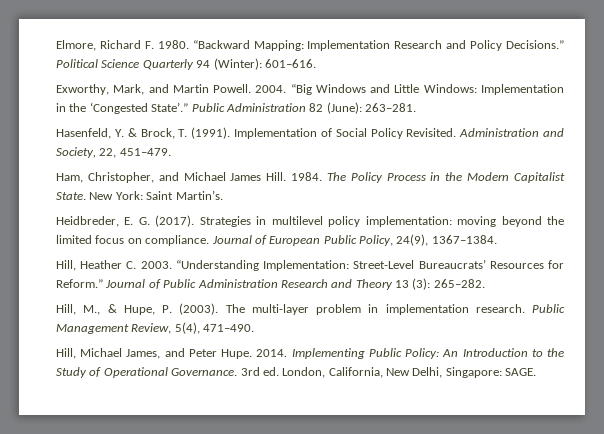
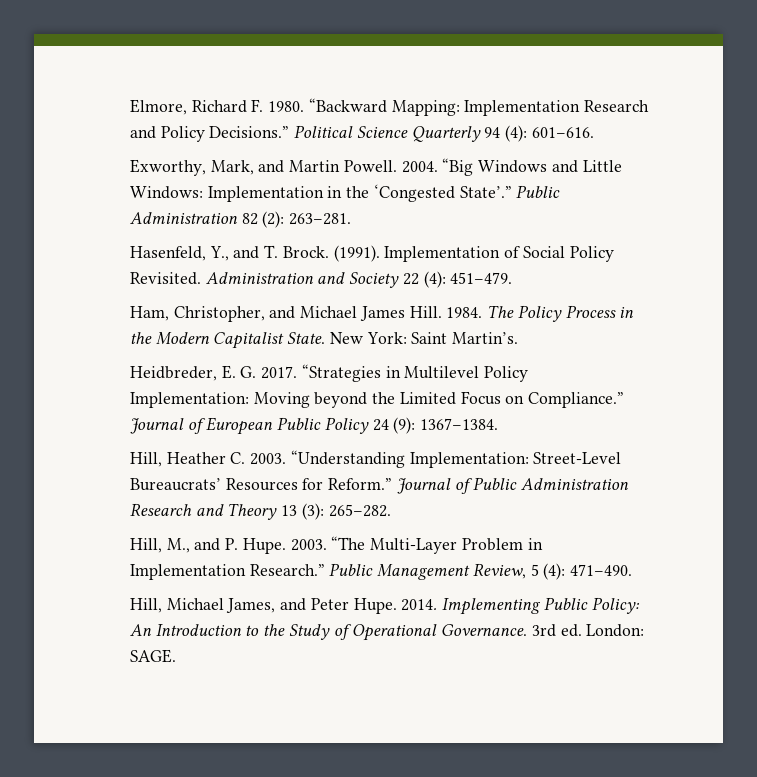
[213,58,262,70] (Winter): -> [505,125,528,142] (4):
[326,102,362,114] (June): -> [262,211,285,228] (2):
[114,128,188,139] Y. & Brock, T. -> [209,245,329,261] Y., and T. Brock.
[56,147,117,158] Society, 22, -> [349,271,446,288] Society 22 (4):
[155,215,564,227] [56,235,210,246] (2017). Strategies in multilevel policy implementation: moving beyond the limited focus on compliance. -> [261,364,529,382] [130,391,625,408] 2017. “Strategies in Multilevel Policy Implementation: Moving beyond the Limited Focus on Compliance.”
[359,234,429,246] Policy, 24(9), -> [324,417,416,434] Policy 24 (9):
[107,303,525,315] & Hupe, P. (2003). The multi-layer problem in implementation research. -> [194,536,543,554] [130,564,325,580] and P. Hupe. 2003. “The Multi-Layer Problem in Implementation Research.”
[174,322,200,334] 5(4), -> [530,563,566,580] 5 (4):
[282,367,502,378] London, California, New Delhi, Singapore: -> [586,624,645,637] London:

